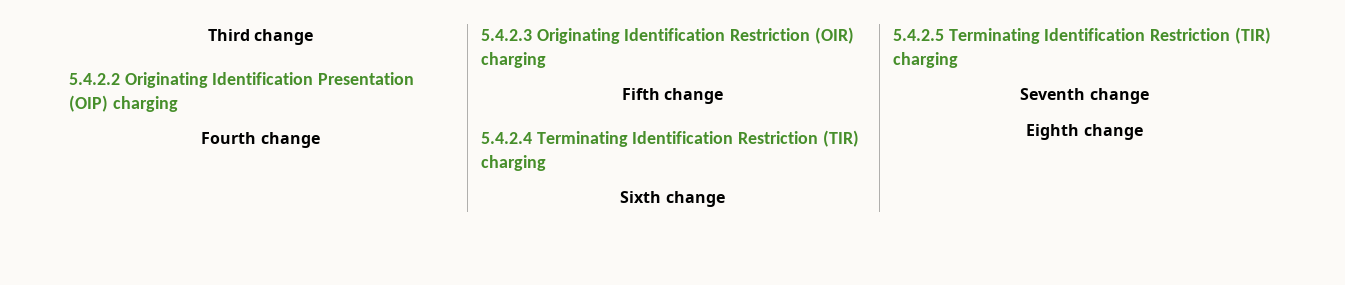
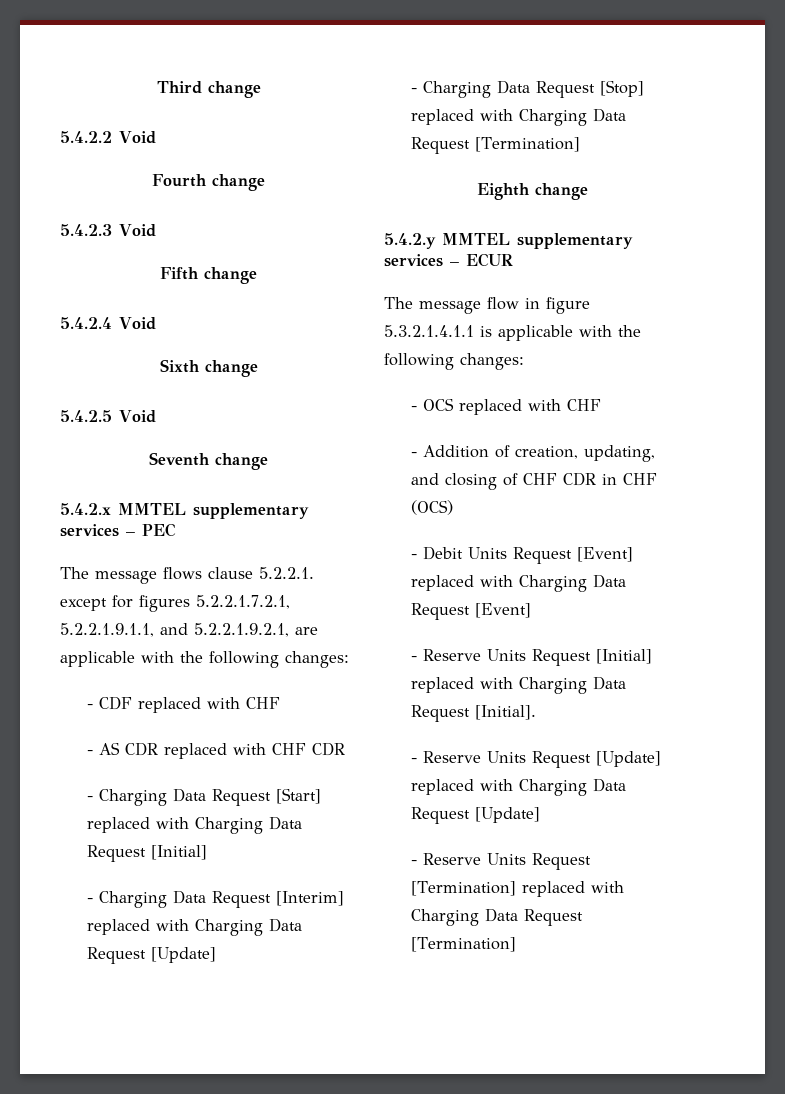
[124,72,415,88] [69,95,178,112] [201,132,320,148] [481,27,854,44] [481,52,546,68] [621,88,724,104] [481,130,859,147] [481,155,546,171] [620,191,725,207] [893,27,1271,44] [893,52,958,68] [1020,88,1149,104] [1026,124,1143,140] Originating Identification Presentation (OIP) charging // Fourth change // 5.4.2.3 Originating Identification Restriction (OIR) charging // Fifth change // 5.4.2.4 Terminating Identification Restriction (TIR) charging // Sixth change // 5.4.2.5 Terminating Identification Restriction (TIR) charging // Seventh change // Eighth change -> [119,131,156,144] [152,174,265,191] [60,224,156,237] [160,267,257,284] [60,317,156,330] [159,359,258,377] [60,410,156,423] [149,452,268,470] [60,503,309,519] [60,523,176,537] [60,567,314,584] [60,595,290,612] [60,623,318,637] [60,651,349,668] [87,696,281,713] [87,742,346,759] [87,788,322,806] [87,816,303,834] [87,845,208,862] [87,890,345,908] [87,918,303,936] [87,947,217,964] [411,80,645,98] [411,108,627,126] [411,137,581,154] [477,183,588,200] [384,233,633,249] [384,253,513,267] [384,297,590,314] [384,325,641,341] [384,353,524,370] [411,398,602,415] [411,445,656,462] [411,472,658,490] [411,500,454,515] [411,546,634,564] [411,574,627,592] [411,603,532,620] [411,649,653,666] [411,676,627,694] [411,705,537,722] [411,751,662,768] [411,778,627,796] [411,807,541,824] [411,853,592,870] [411,881,625,897] [411,908,584,926] [411,937,517,952] Void // Fourth change // 5.4.2.3 Void // Fifth change // 5.4.2.4 Void // Sixth change // 5.4.2.5 Void // Seventh change // 5.4.2.x MMTEL supplementary services – PEC // The message flows clause 5.2.2.1. except for figures 5.2.2.1.7.2.1, 5.2.2.1.9.1.1, and 5.2.2.1.9.2.1, are applicable with the following changes: // - CDF replaced with CHF // - AS CDR replaced with CHF CDR // - Charging Data Request [Start] replaced with Charging Data Request [Initial] // - Charging Data Request [Interim] replaced with Charging Data Request [Update] // - Charging Data Request [Stop] replaced with Charging Data Request [Termination] // Eighth change // 5.4.2.y MMTEL supplementary services – ECUR // The message flow in figure 5.3.2.1.4.1.1 is applicable with the following changes: // - OCS replaced with CHF // - Addition of creation, updating, and closing of CHF CDR in CHF (OCS) // - Debit Units Request [Event] replaced with Charging Data Request [Event] // - Reserve Units Request [Initial] replaced with Charging Data Request [Initial]. // - Reserve Units Request [Update] replaced with Charging Data Request [Update] // - Reserve Units Request [Termination] replaced with Charging Data Request [Termination]

